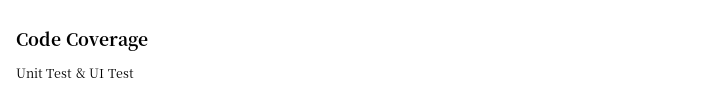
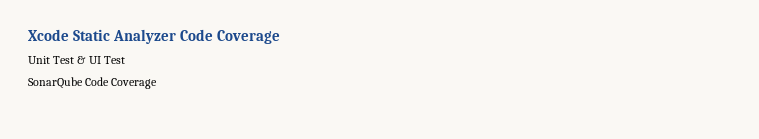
(16, 38) none -> [28,29,177,44] Xcode Static Analyzer
(134, 73) none -> [28,77,158,89] // SonarQube Code Coverage

